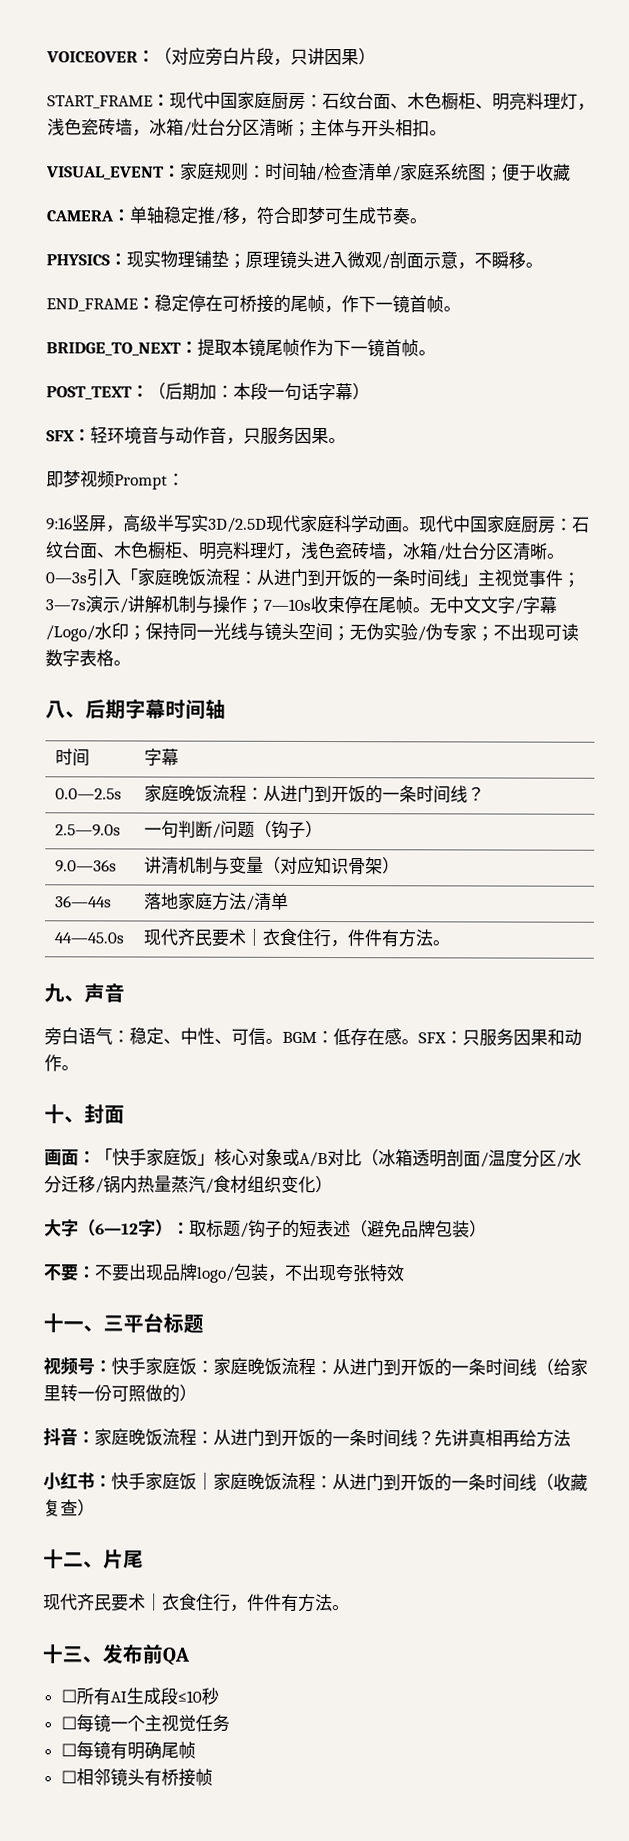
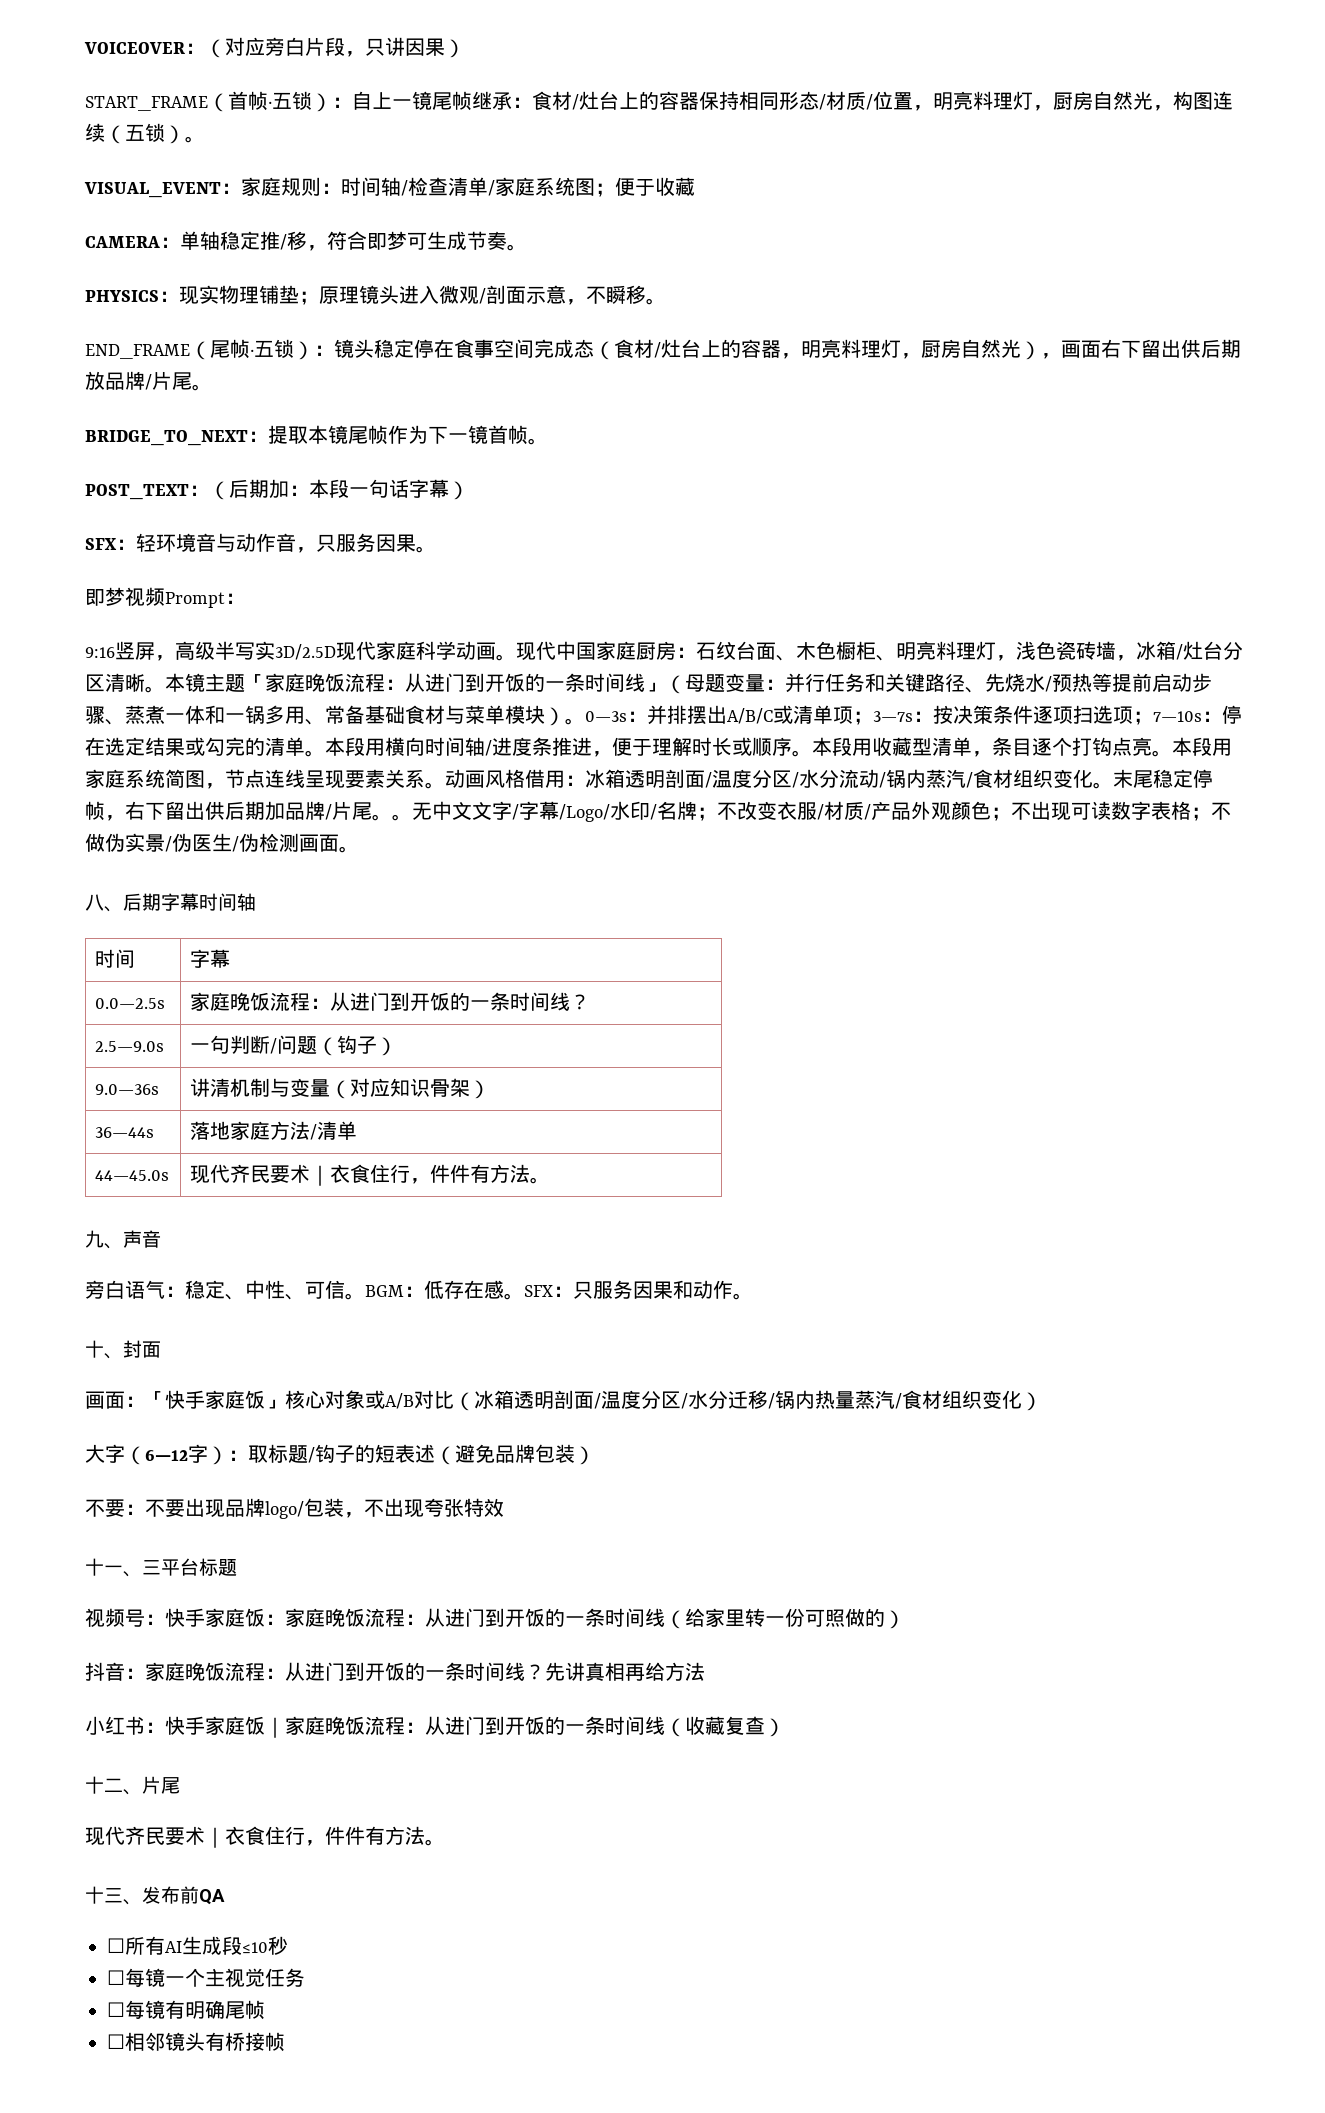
[152,91,595,111] [47,118,430,138] ：现代中国家庭厨房：石纹台面、木色橱柜、明亮料理灯，浅色瓷砖墙，冰箱/灶台分区清晰；主体与开头相扣 -> [208,91,1233,112] [85,123,185,144] （首帧·五锁）：自上一镜尾帧继承：食材/灶台上的容器保持相同形态/材质/位置，明亮料理灯，厨房自然光，构图连续（五锁）
[137,294,444,314] ：稳定停在可桥接的尾帧，作下一镜首帧 -> [190,339,1241,360] [85,371,192,390] （尾帧·五锁）：镜头稳定停在食事空间完成态（食材/灶台上的容器，明亮料理灯，厨房自然光），画面右下留出供后期放品牌/片尾
[45,568,121,587] 0—3s引入 -> [165,673,245,692] 本镜主题
[477,569,580,588] [45,595,413,615] 主视觉事件；3—7s演示/讲解机制与操作；7—10s收束停在尾帧 -> [665,673,1212,694] [85,705,1242,726] [85,737,1232,757] [85,769,1213,789] [85,801,392,821] （母题变量：并行任务和关键路径、先烧水/预热等提前启动步骤、蒸煮一体和一锅多用、常备基础食材与菜单模块）。0—3s：并排摆出A/B/C或清单项；3—7s：按决策条件逐项扫选项；7—10s：停在选定结果或勾完的清单。本段用横向时间轴/进度条推进，便于理解时长或顺序。本段用收藏型清单，条目逐个打钩点亮。本段用家庭系统简图，节点连线呈现要素关系。动画风格借用：冰箱透明剖面/温度分区/水分流动/锅内蒸汽/食材组织变化。末尾稳定停帧，右下留出供后期加品牌/片尾。
[128,622,477,642] ；保持同一光线与镜头空间；无伪实验/伪专家 -> [650,801,991,821] /名牌；不改变衣服/材质/产品外观颜色
(114, 658) none -> [1191,802,1231,821] [85,833,339,852] ；不做伪实景/伪医生/伪检测画面

